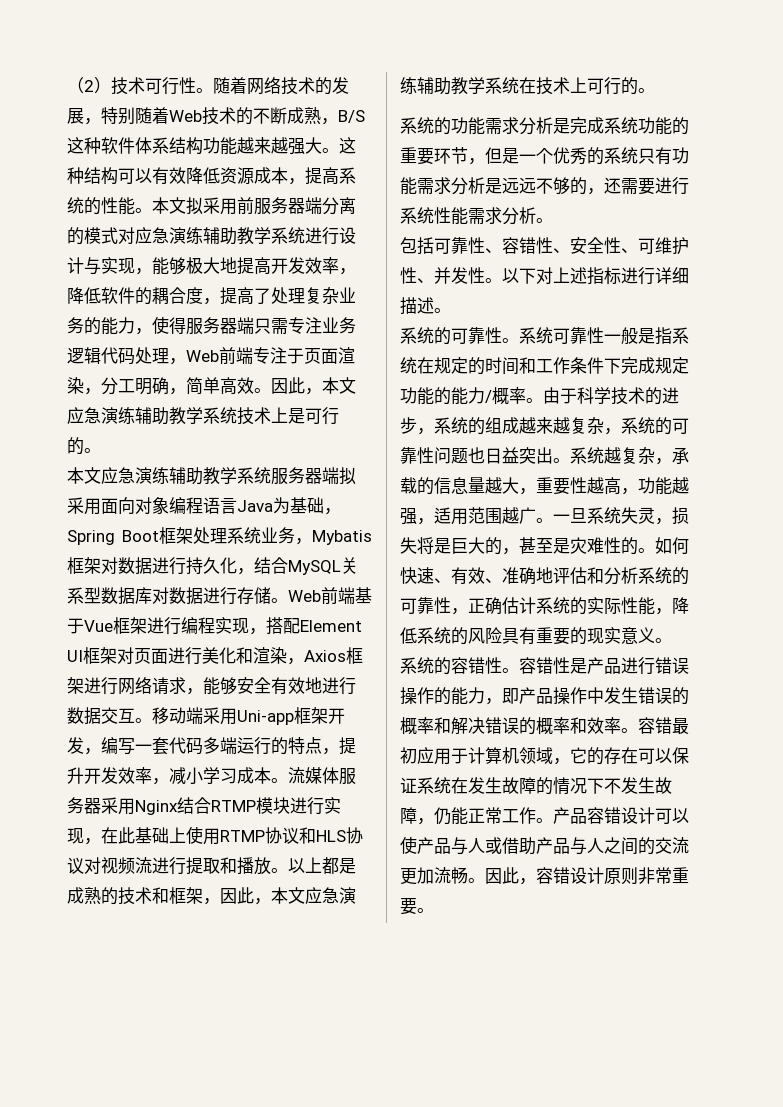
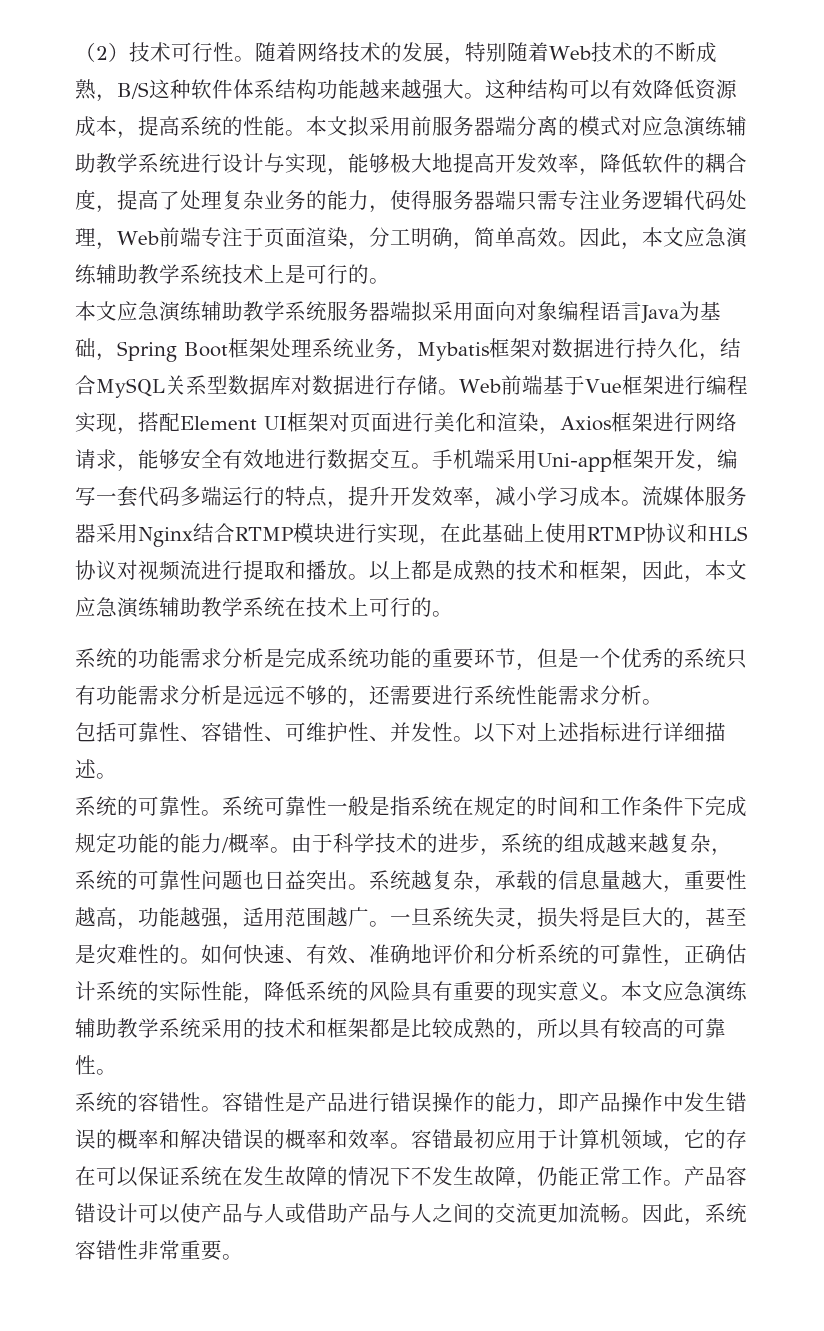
[152,707,186,724] 移动 -> [432,449,474,469] 手机
[570,237,638,254] 安全性、 -> (285, 739) none
[570,567,587,584] 估 -> [453,944,474,964] 价
(672, 640) none -> [621,981,748,1002] [75,1018,726,1041] [75,1055,117,1075] 本文应急演练辅助教学系统采用的技术和框架都是比较成熟的，所以具有较高的可靠性。
[536,867,638,885] 容错设计原则 -> [705,1203,747,1223] [75,1240,138,1260] 系统容错性

